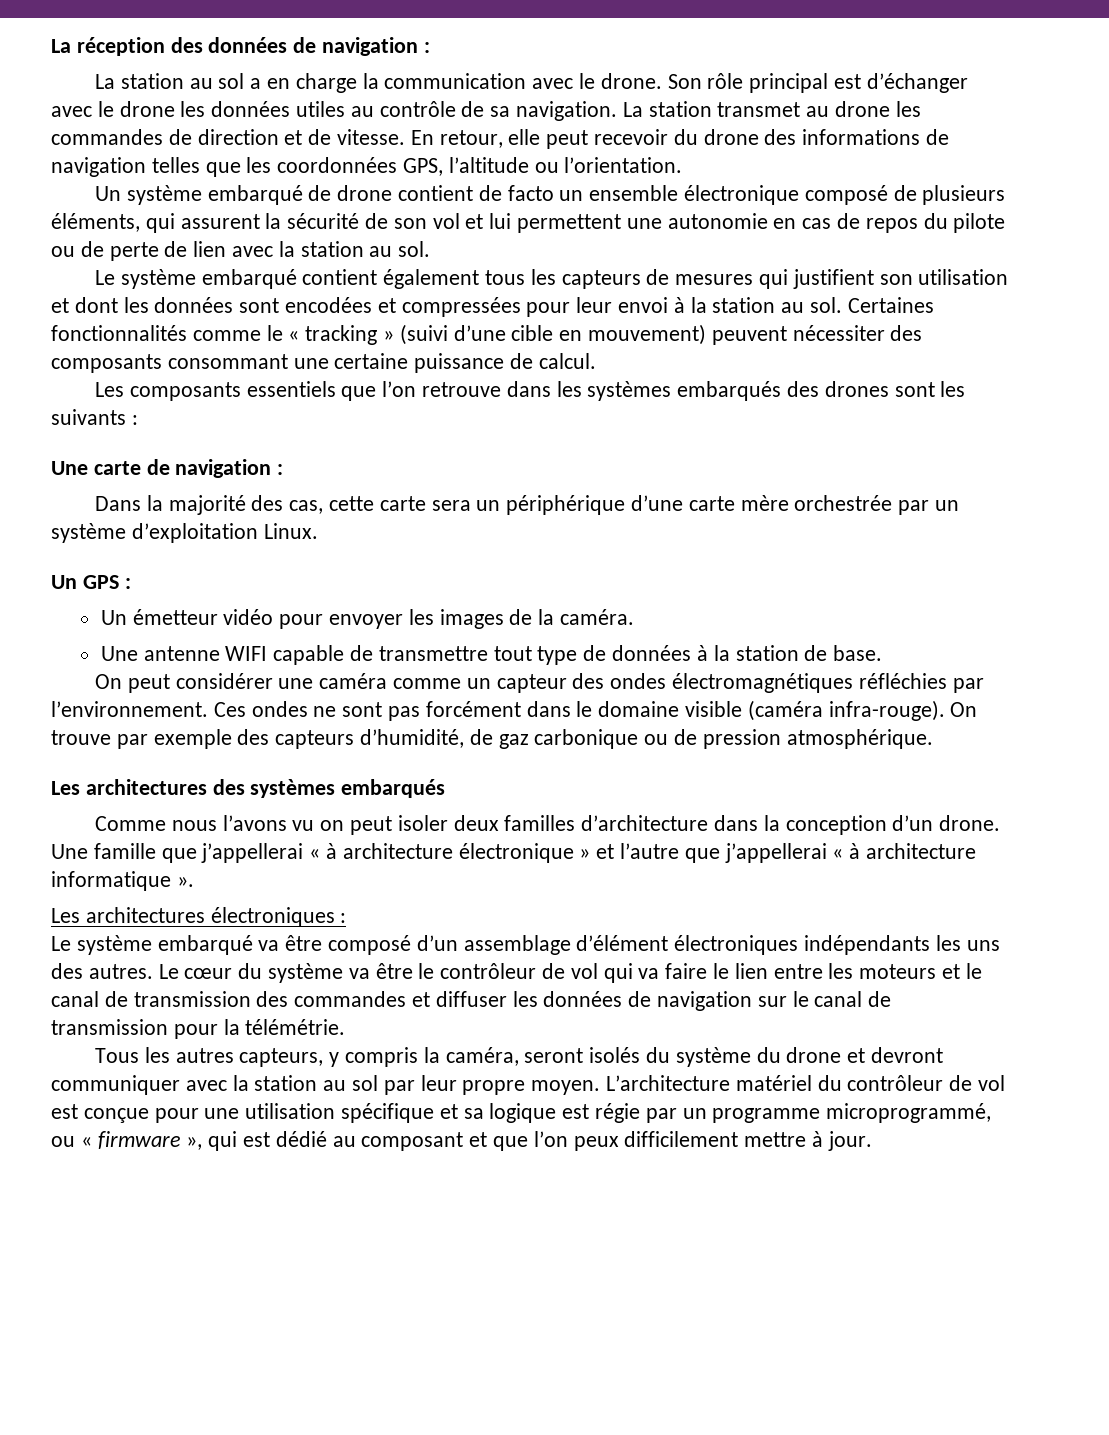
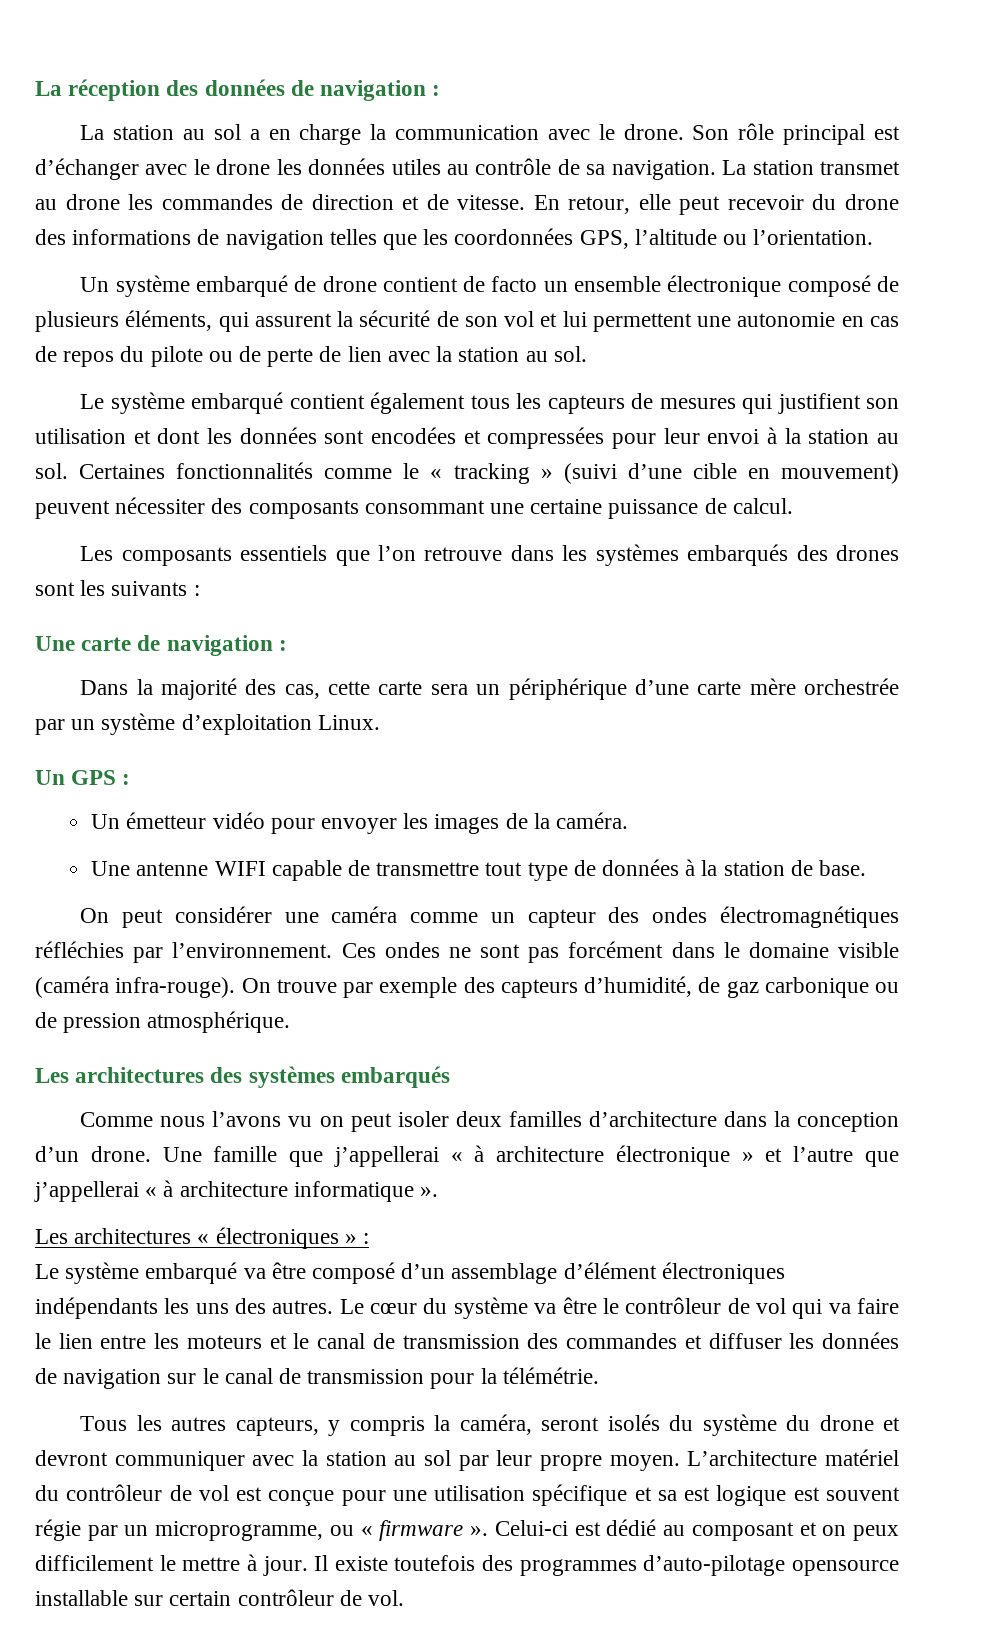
[210,907,335,927] électroniques -> [197,1227,357,1249] « électroniques »
(484, 1113) none -> [684,1487,711,1501] est
(590, 1111) none -> [825,1487,900,1501] souvent
[712,1103,992,1123] programme microprogrammé, -> [155,1521,324,1541] microprogramme,
[186,1131,238,1151] », qui -> [470,1520,568,1536] ». Celui-ci
[493,1131,568,1151] que l’on -> [822,1525,847,1536] on
(739, 1139) none -> [159,1555,176,1571] le
(872, 1141) none -> [314,1555,899,1576] [35,1589,405,1606] Il existe toutefois des programmes d’auto-pilotage opensource installable sur certain contrôleur de vol.

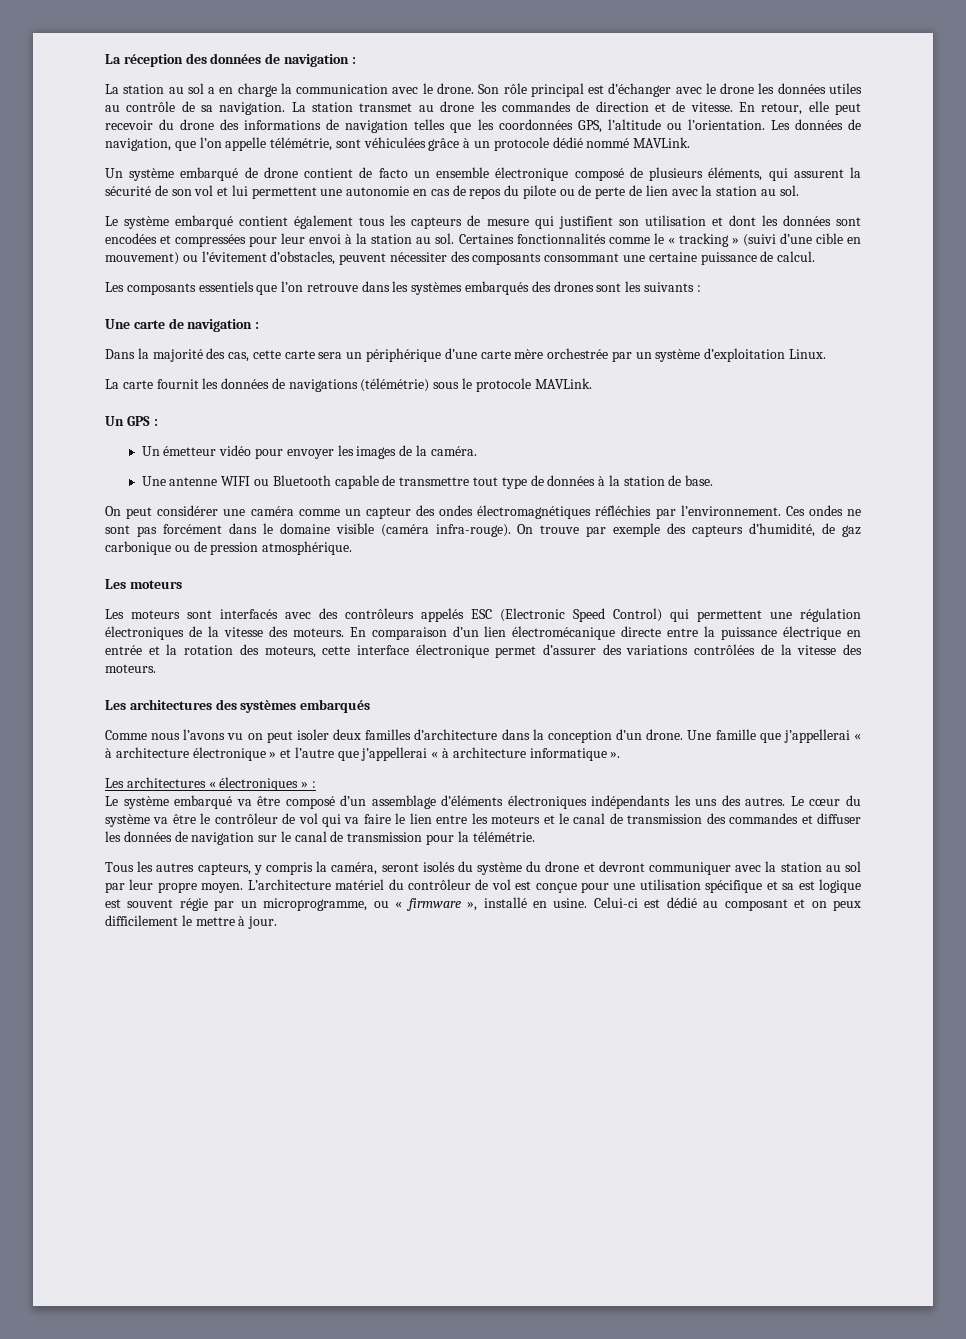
(874, 237) none -> [770,119,861,130] [105,137,691,151] Les données de navigation, que l’on appelle télémétrie, sont véhiculées grâce à un protocole dédié nommé MAVLink.
[659,398,736,409] mesures -> [486,219,529,226] mesure
(900, 473) none -> [182,251,336,265] ou l’évitement d’obstacles,
(380, 722) none -> [105,378,592,392] // La carte fournit les données de navigations (télémétrie) sous le protocole MAVLink.
(266, 868) none -> [254,475,331,486] ou Bluetooth
(291, 1022) none -> [105,579,182,589] [105,608,861,622] [105,626,861,640] [105,644,863,658] [105,664,156,673] // Les moteurs // Les moteurs sont interfacés avec des contrôleurs appelés ESC (Electronic Speed Control) qui permettent une régulation électroniques de la vitesse des moteurs. En comparaison d’un lien électromécanique directe entre la puissance électrique en entrée et la rotation des moteurs, cette interface électronique permet d’assurer des variations contrôlées de la vitesse des moteurs.
[563,1262,657,1279] d’élément -> [441,795,504,806] d’éléments
[470,1526,489,1536] ». -> [467,897,588,911] », installé en usine.
[314,1555,899,1576] [35,1589,405,1606] Il existe toutefois des programmes d’auto-pilotage opensource installable sur certain contrôleur de vol. -> (278, 922) none

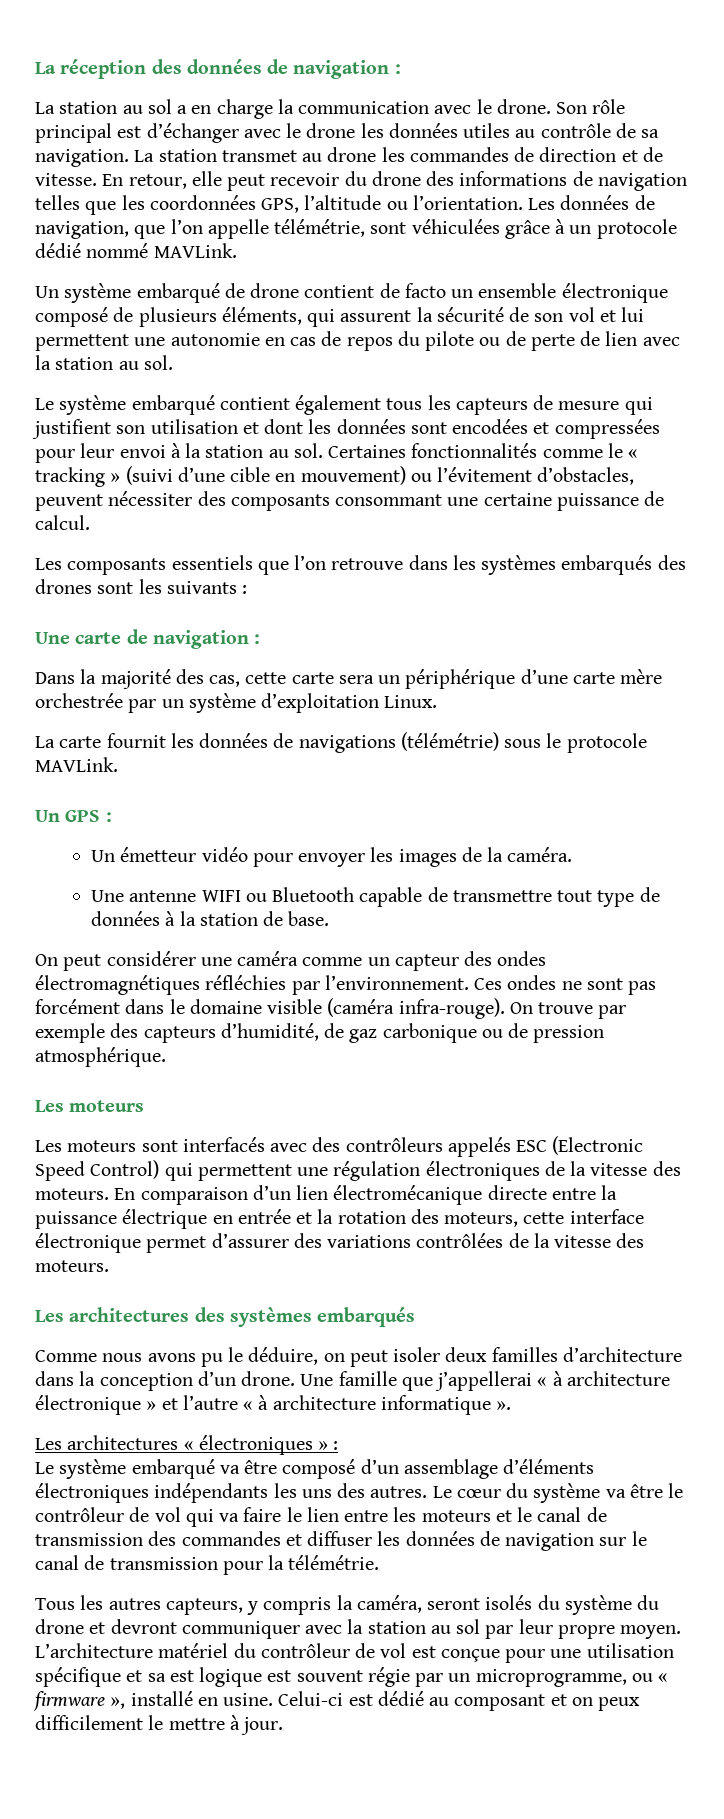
[183,729,244,740] l’avons vu -> [147,1347,319,1367] avons pu le déduire,
[337,747,428,761] que j’appellerai -> (238, 1402) none

